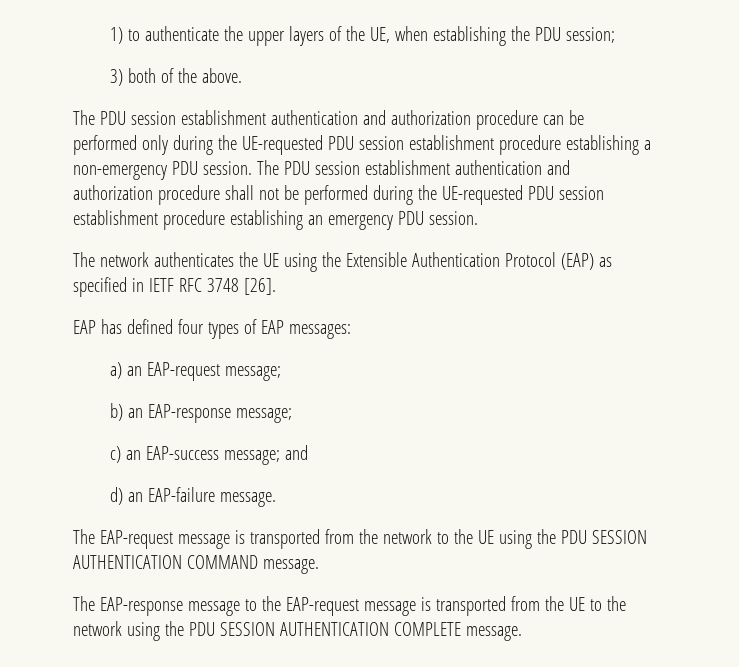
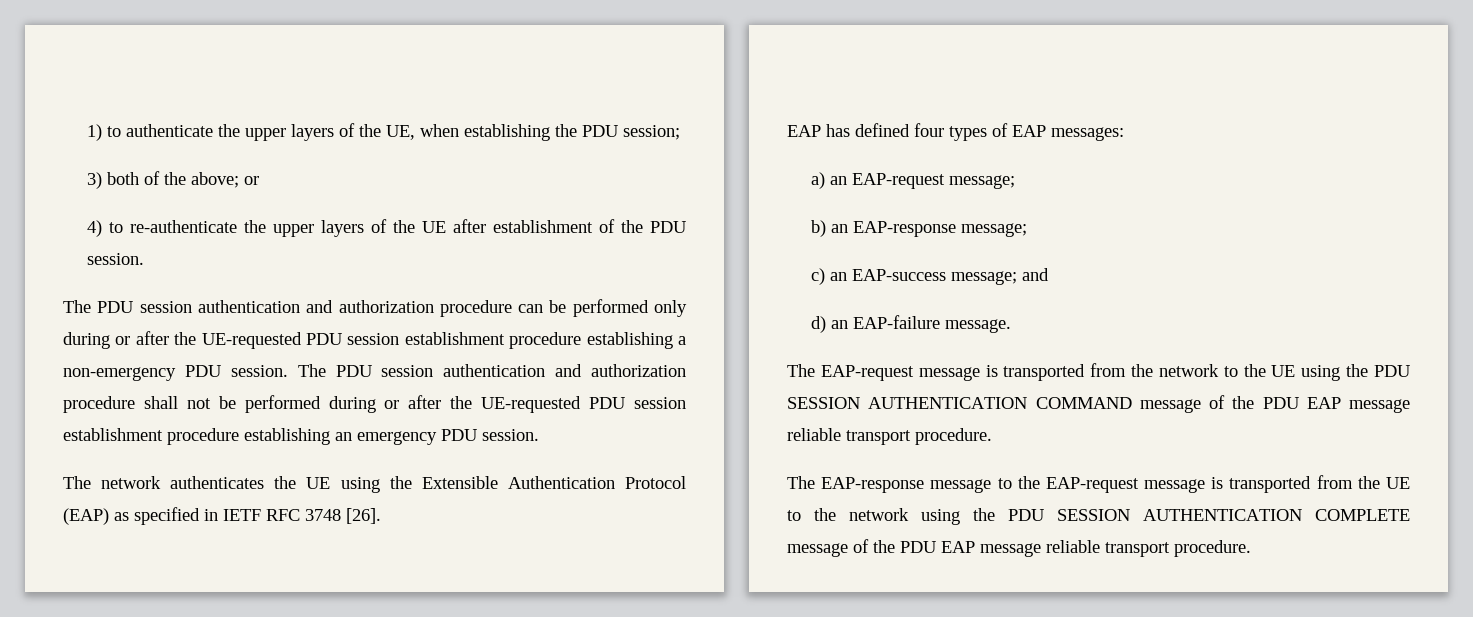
[201,68,242,83] [73,110,266,125] above. // The PDU session establishment -> [191,172,260,188] [87,219,686,237] [87,253,145,265] [63,300,192,313] above; or // 4) to re-authenticate the upper layers of the UE after establishment of the PDU session. // The PDU session
(213, 145) none -> [115,331,169,345] or after
[364,160,450,175] establishment -> (434, 371) none
(413, 195) none -> [384,395,442,409] or after
[262,559,319,574] message. -> [1139,395,1410,413] [787,428,992,445] message of the PDU EAP message reliable transport procedure.
[465,626,522,641] message. -> [787,539,1251,557] message of the PDU EAP message reliable transport procedure.

